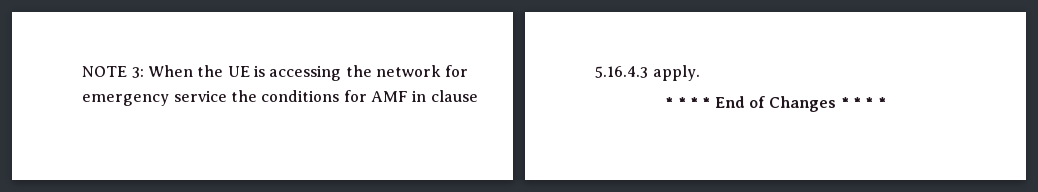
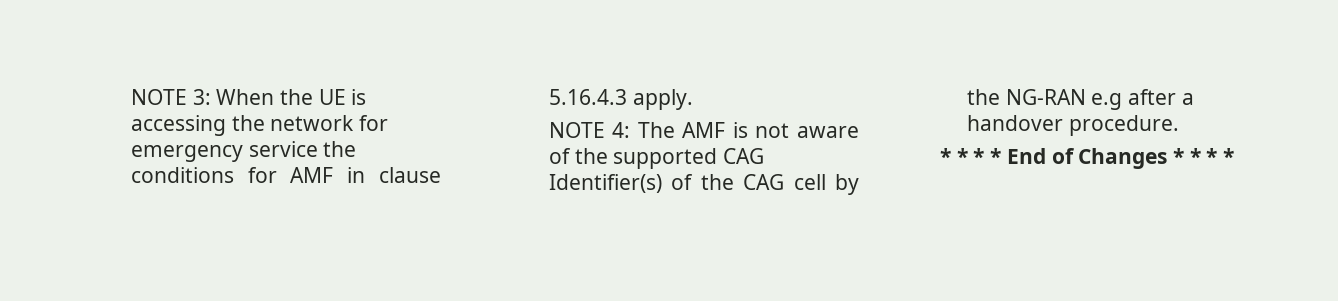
(700, 73) none -> [548,122,859,138] [548,148,764,169] [548,174,859,195] [966,89,1194,110] [966,115,1179,136] // NOTE 4: The AMF is not aware of the supported CAG Identifier(s) of the CAG cell by the NG-RAN e.g after a handover procedure.

